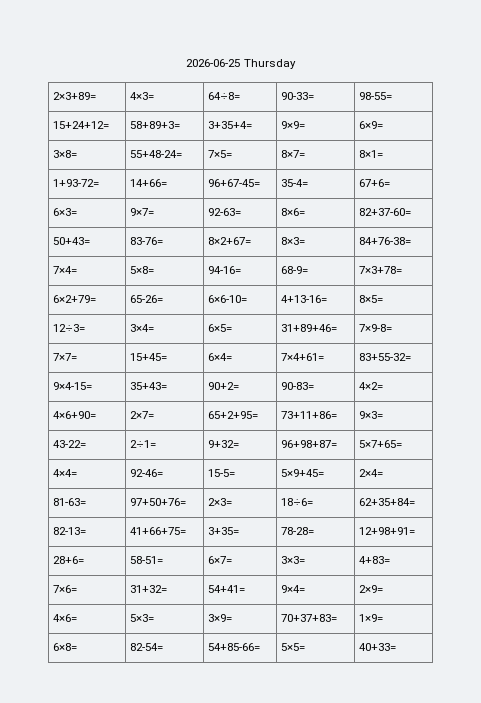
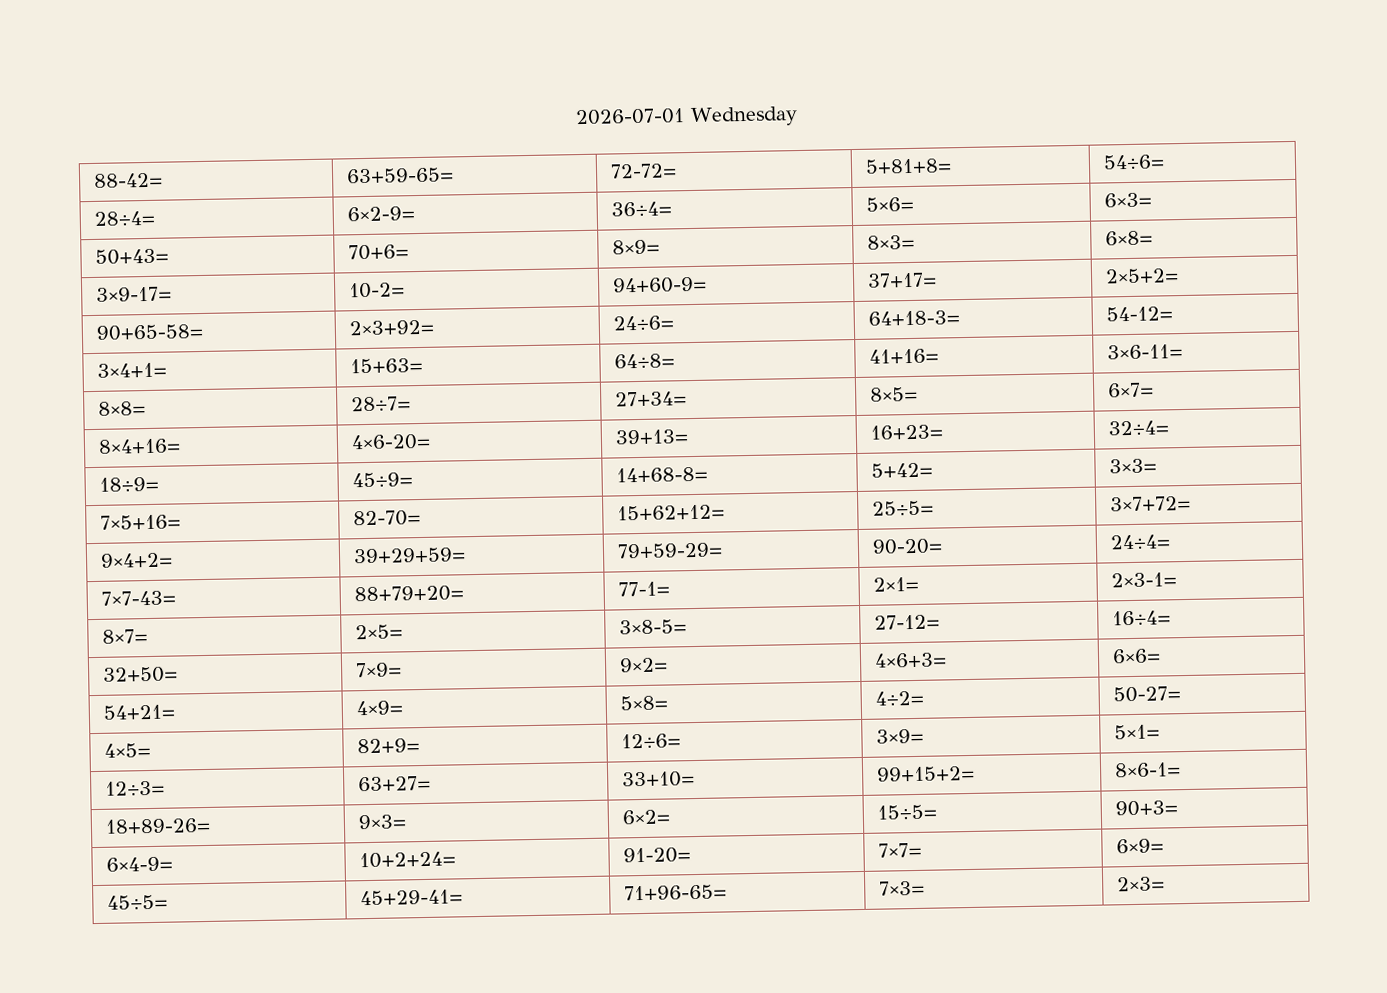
[186,59,296,69] [52,92,96,100] [129,92,154,100] [207,92,240,100] [280,92,314,100] [358,92,392,100] [52,121,109,129] [129,121,180,129] [207,121,252,129] [280,121,305,129] [358,121,383,129] [52,150,77,158] [129,150,182,158] [207,150,232,158] [280,150,305,158] [358,150,383,158] [52,179,99,187] [129,179,167,187] [207,179,260,187] [280,179,308,187] [358,179,390,187] [52,208,77,216] [129,208,154,216] [207,208,241,216] [280,208,305,216] [358,208,411,216] [52,237,90,245] [129,237,163,245] [207,237,251,245] [280,237,305,245] [358,237,411,245] [52,266,77,274] [129,266,154,274] [207,266,241,274] [280,266,308,274] [358,266,402,274] [52,295,96,303] [129,295,163,303] [207,295,247,303] [280,295,327,303] [358,295,383,303] [52,324,85,332] [129,324,154,332] [207,324,232,332] [280,324,337,332] [358,324,392,332] [52,353,77,361] [129,353,167,361] [207,353,232,361] [280,353,324,361] [358,353,411,361] [52,382,92,390] [129,382,167,390] [207,382,239,390] [280,382,314,390] [358,382,383,390] [52,411,96,419] [129,411,154,419] [207,411,258,419] [280,411,337,419] [358,411,383,419] [52,440,86,448] [129,440,156,448] [207,440,239,448] [280,440,337,448] [358,440,402,448] [52,469,77,477] [129,469,163,477] [207,469,235,477] [280,469,324,477] [358,469,383,477] [52,498,86,506] [129,498,186,506] [207,498,232,506] [280,498,313,506] [358,498,415,506] [52,527,86,535] [129,527,186,535] [207,527,239,535] [280,527,314,535] [358,527,415,535] [52,556,84,564] [129,556,163,564] [207,556,232,564] [280,556,305,564] [358,556,390,564] [52,585,77,593] [129,585,167,593] [207,585,245,593] [280,585,305,593] [358,585,383,593] [52,614,77,622] [129,614,154,622] [207,614,232,622] [280,614,337,622] [358,614,383,622] [52,643,77,651] [129,643,163,651] [207,643,260,651] [280,643,305,651] [358,643,396,651] 2026-06-25 Thursday // 2×3+89= | 4×3= | 64÷8= | 90-33= | 98-55= // 15+24+12= | 58+89+3= | 3+35+4= | 9×9= | 6×9= // 3×8= | 55+48-24= | 7×5= | 8×7= | 8×1= // 1+93-72= | 14+66= | 96+67-45= | 35-4= | 67+6= // 6×3= | 9×7= | 92-63= | 8×6= | 82+37-60= // 50+43= | 83-76= | 8×2+67= | 8×3= | 84+76-38= // 7×4= | 5×8= | 94-16= | 68-9= | 7×3+78= // 6×2+79= | 65-26= | 6×6-10= | 4+13-16= | 8×5= // 12÷3= | 3×4= | 6×5= | 31+89+46= | 7×9-8= // 7×7= | 15+45= | 6×4= | 7×4+61= | 83+55-32= // 9×4-15= | 35+43= | 90+2= | 90-83= | 4×2= // 4×6+90= | 2×7= | 65+2+95= | 73+11+86= | 9×3= // 43-22= | 2÷1= | 9+32= | 96+98+87= | 5×7+65= // 4×4= | 92-46= | 15-5= | 5×9+45= | 2×4= // 81-63= | 97+50+76= | 2×3= | 18÷6= | 62+35+84= // 82-13= | 41+66+75= | 3+35= | 78-28= | 12+98+91= // 28+6= | 58-51= | 6×7= | 3×3= | 4+83= // 7×6= | 31+32= | 54+41= | 9×4= | 2×9= // 4×6= | 5×3= | 3×9= | 70+37+83= | 1×9= // 6×8= | 82-54= | 54+85-66= | 5×5= | 40+33= -> [575,106,799,127] [92,172,163,188] [345,167,454,184] [609,163,677,179] [864,158,952,174] [1102,154,1165,170] [93,210,155,226] [346,206,415,222] [610,201,672,217] [865,196,914,212] [1103,192,1152,208] [94,248,169,265] [347,244,409,261] [611,239,660,255] [866,234,915,250] [1104,230,1153,246] [95,286,172,302] [348,282,405,299] [611,276,707,294] [866,272,937,288] [1104,268,1179,284] [95,323,204,341] [348,319,434,336] [612,315,674,331] [867,310,960,326] [1105,306,1173,322] [96,362,167,378] [349,357,423,374] [613,353,675,369] [868,348,939,364] [1106,344,1183,360] [97,401,146,416] [350,396,411,412] [614,391,687,407] [869,386,918,402] [1106,382,1154,398] [97,438,181,454] [350,433,431,451] [614,429,689,445] [869,424,943,440] [1107,420,1169,436] [98,476,159,492] [351,472,413,488] [615,466,708,483] [870,462,933,478] [1108,458,1157,474] [99,514,181,530] [352,510,421,527] [616,504,725,521] [871,500,934,516] [1109,495,1191,512] [99,552,173,568] [352,547,466,564] [616,542,723,559] [871,538,943,555] [1109,534,1171,550] [100,590,176,606] [353,585,464,603] [617,581,670,597] [872,576,919,592] [1110,572,1177,588] [101,629,148,644] [354,624,403,640] [618,619,687,635] [873,614,940,630] [1111,610,1171,626] [102,666,178,683] [354,662,402,678] [618,657,668,673] [873,652,947,668] [1111,648,1161,664] [102,704,175,720] [355,700,403,716] [619,695,668,711] [874,690,924,706] [1112,686,1181,703] [103,742,151,758] [356,738,420,754] [620,733,681,749] [875,728,924,744] [1113,724,1160,740] [104,780,165,796] [357,775,431,792] [621,771,695,788] [876,765,975,782] [1113,762,1181,778] [104,817,211,834] [357,814,407,830] [621,809,670,825] [876,804,937,820] [1114,800,1178,817] [105,856,173,872] [358,851,456,869] [622,847,691,864] [877,842,922,858] [1115,838,1164,854] [106,894,168,910] [359,889,463,906] [623,884,727,901] [878,880,925,896] [1116,876,1165,892] 2026-07-01 Wednesday // 88-42= | 63+59-65= | 72-72= | 5+81+8= | 54÷6= // 28÷4= | 6×2-9= | 36÷4= | 5×6= | 6×3= // 50+43= | 70+6= | 8×9= | 8×3= | 6×8= // 3×9-17= | 10-2= | 94+60-9= | 37+17= | 2×5+2= // 90+65-58= | 2×3+92= | 24÷6= | 64+18-3= | 54-12= // 3×4+1= | 15+63= | 64÷8= | 41+16= | 3×6-11= // 8×8= | 28÷7= | 27+34= | 8×5= | 6×7= // 8×4+16= | 4×6-20= | 39+13= | 16+23= | 32÷4= // 18÷9= | 45÷9= | 14+68-8= | 5+42= | 3×3= // 7×5+16= | 82-70= | 15+62+12= | 25÷5= | 3×7+72= // 9×4+2= | 39+29+59= | 79+59-29= | 90-20= | 24÷4= // 7×7-43= | 88+79+20= | 77-1= | 2×1= | 2×3-1= // 8×7= | 2×5= | 3×8-5= | 27-12= | 16÷4= // 32+50= | 7×9= | 9×2= | 4×6+3= | 6×6= // 54+21= | 4×9= | 5×8= | 4÷2= | 50-27= // 4×5= | 82+9= | 12÷6= | 3×9= | 5×1= // 12÷3= | 63+27= | 33+10= | 99+15+2= | 8×6-1= // 18+89-26= | 9×3= | 6×2= | 15÷5= | 90+3= // 6×4-9= | 10+2+24= | 91-20= | 7×7= | 6×9= // 45÷5= | 45+29-41= | 71+96-65= | 7×3= | 2×3=

